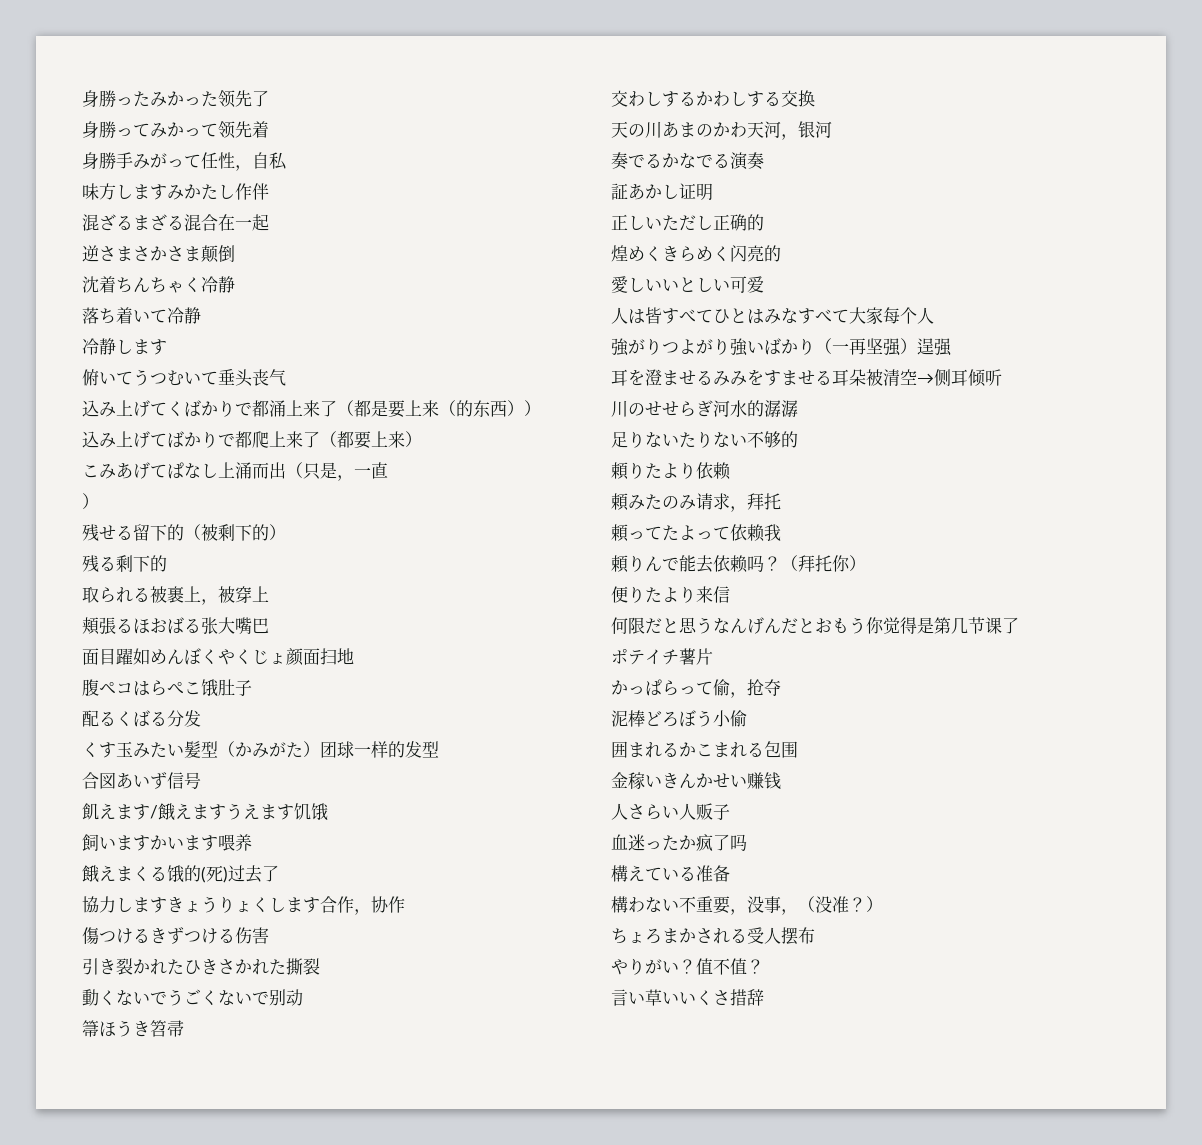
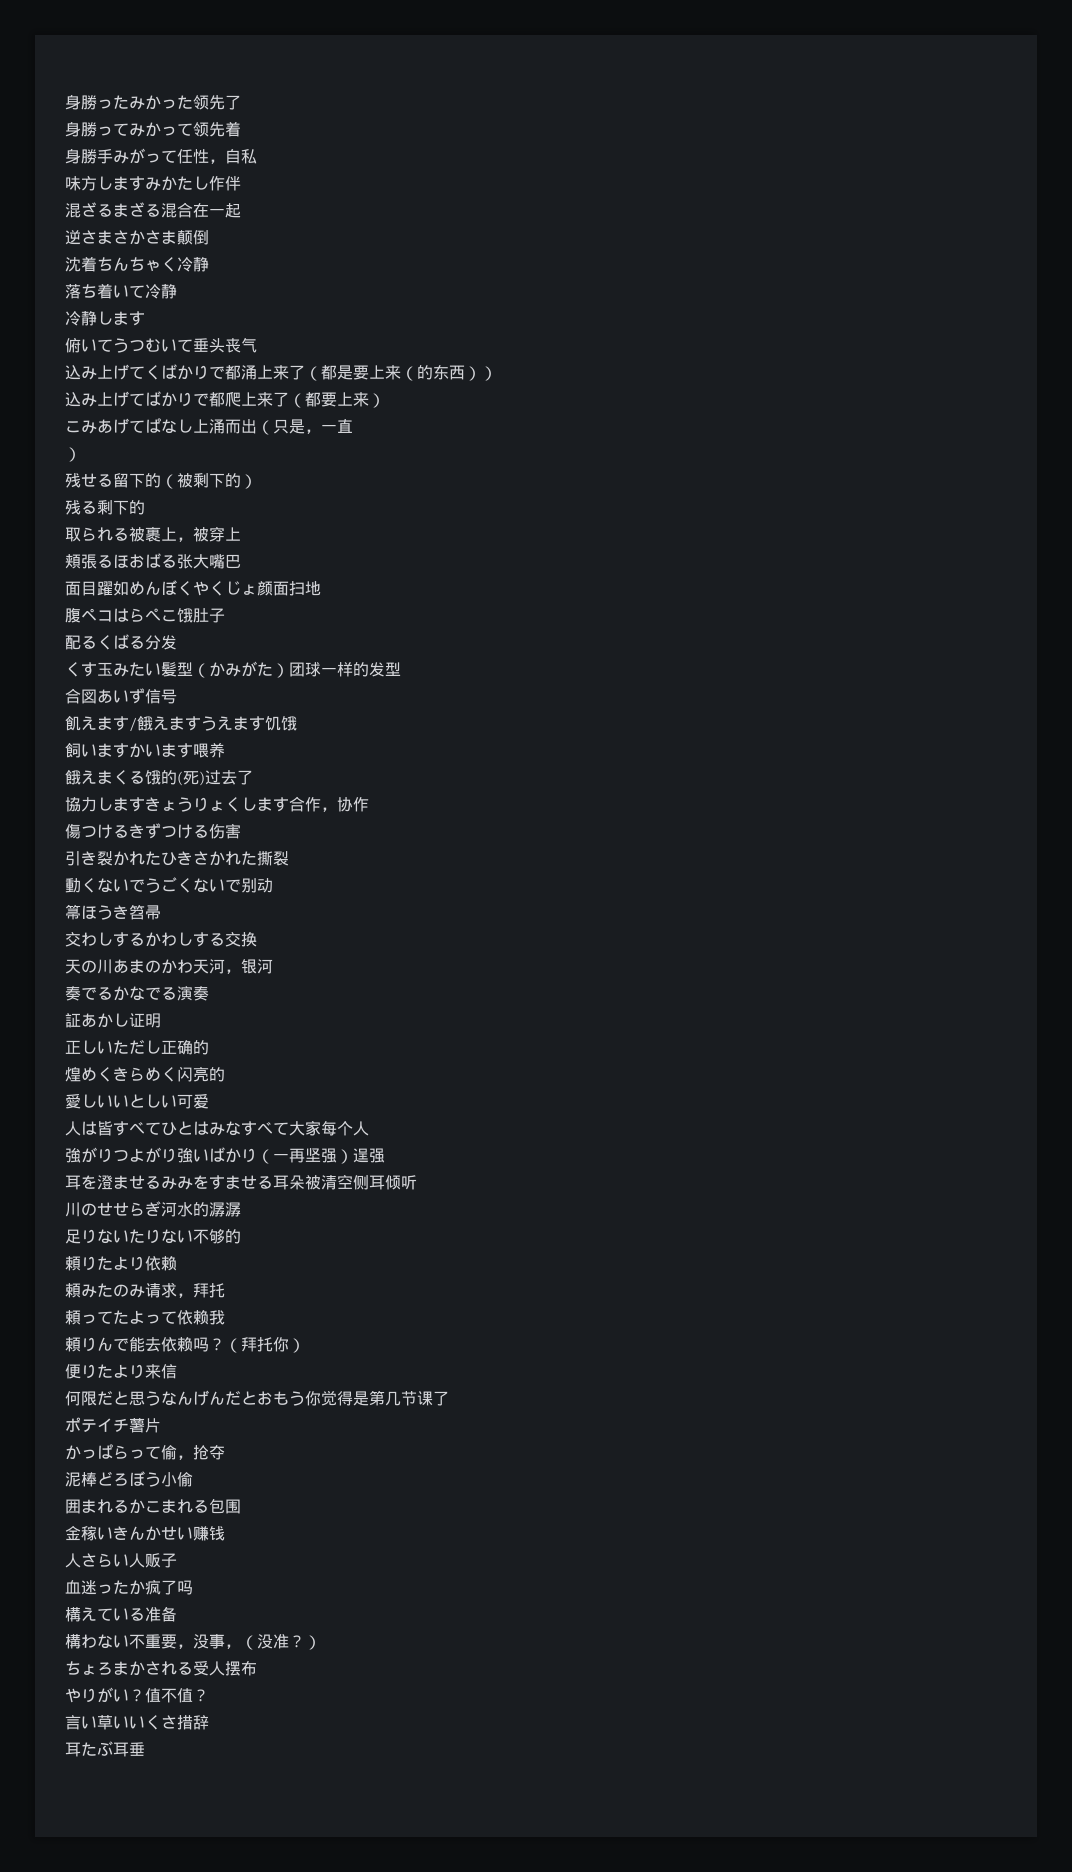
[917,373,934,384] → -> (353, 1181) none
(764, 997) none -> [65,1741,145,1757] // 耳たぶ耳垂

